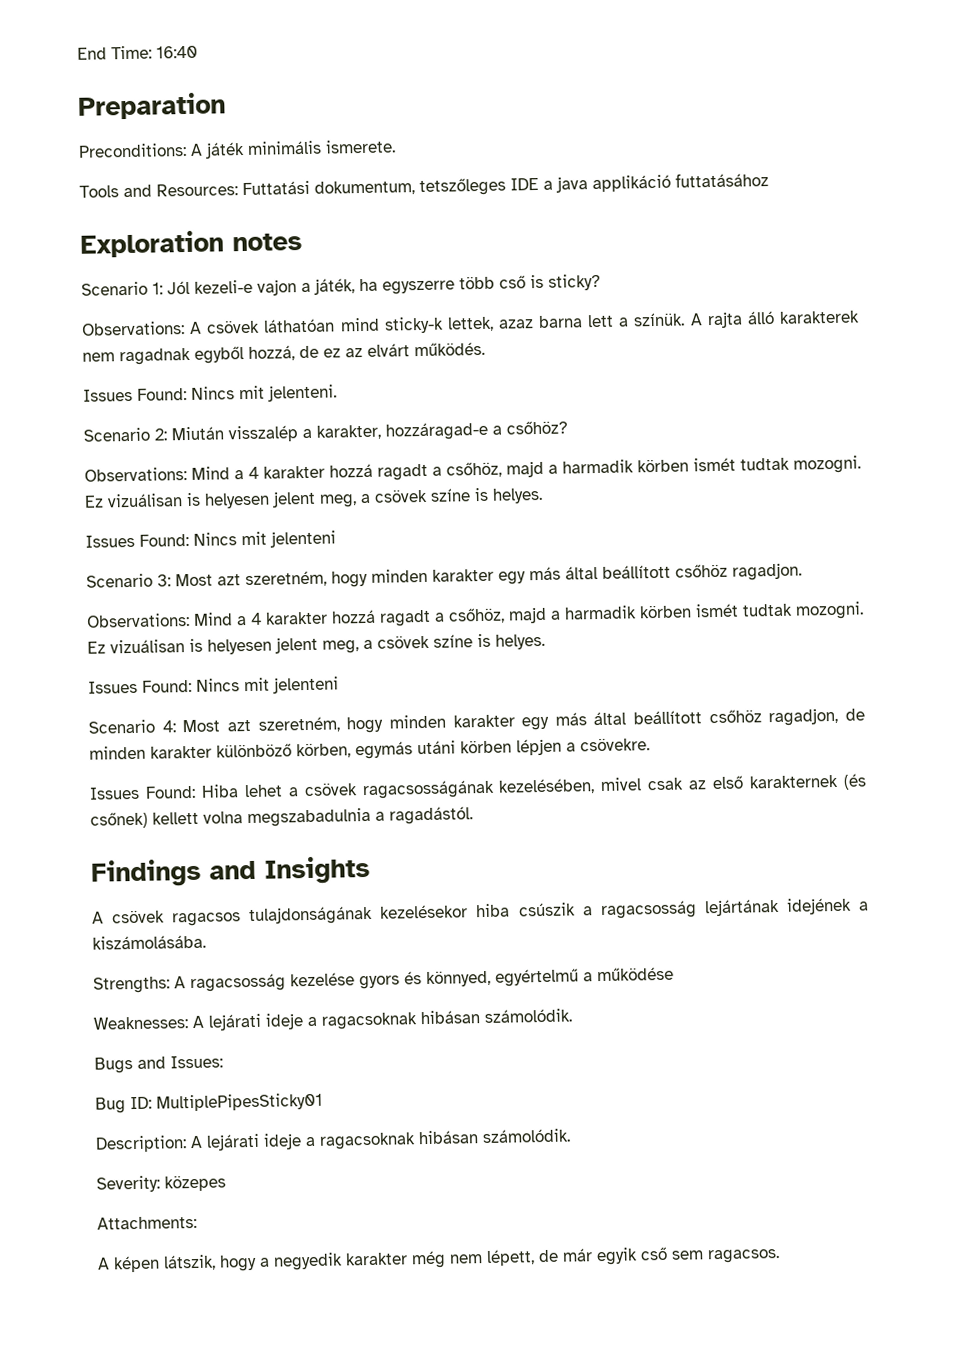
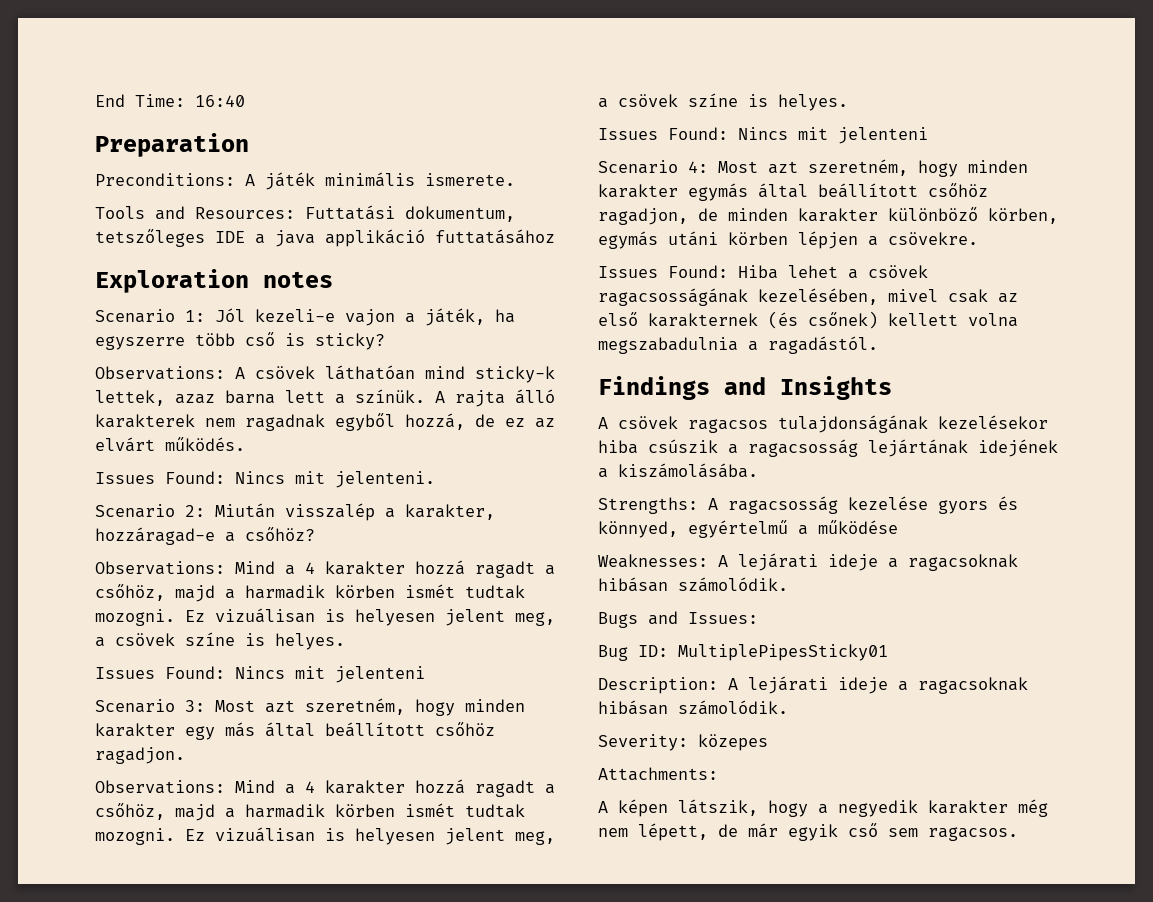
[521,712,587,731] egy más -> [688,183,748,201] egymás

